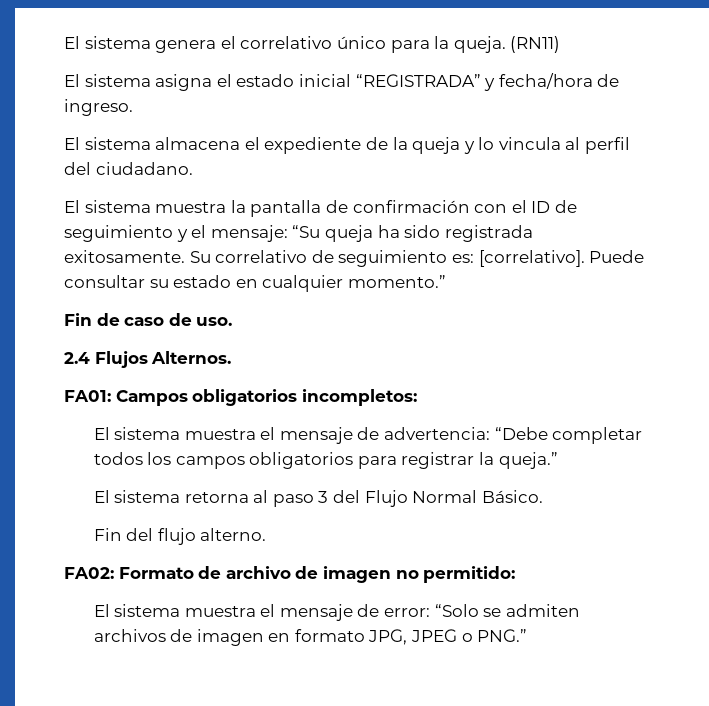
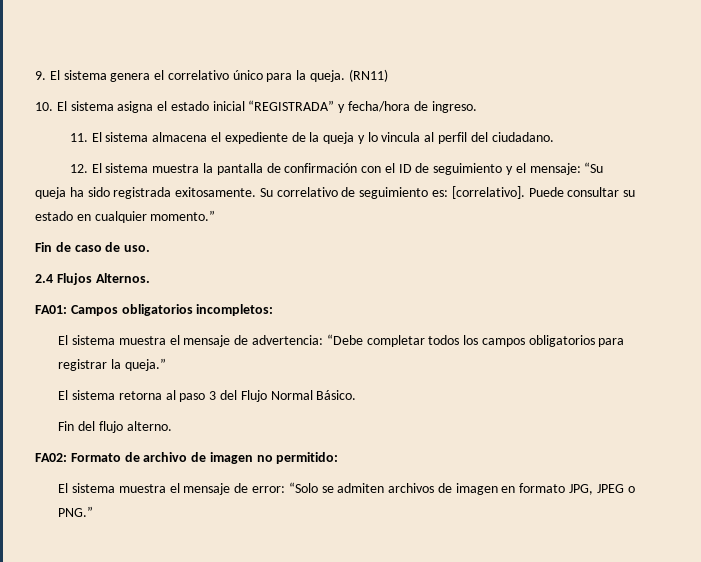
(64, 42) none -> [35,71,46,80] 9.
(561, 44) none -> [35,102,53,111] 10.
(133, 107) none -> [69,133,88,142] 11.
(193, 168) none -> [69,164,88,173] 12.

